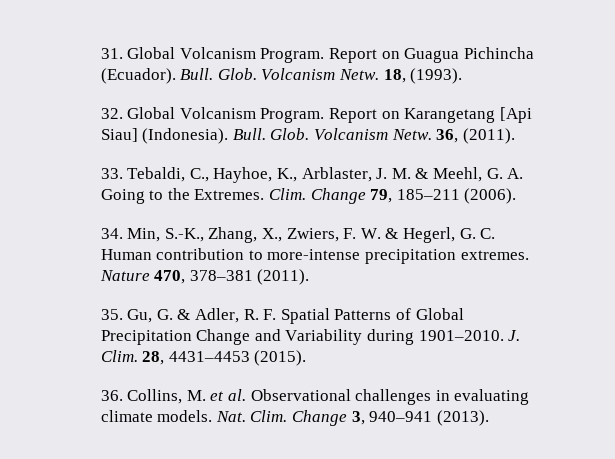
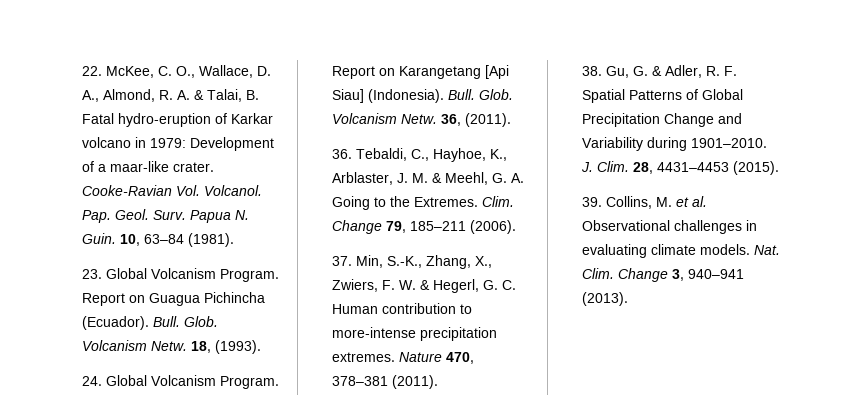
[100,48,123,59] 31. -> [81,65,271,78] [81,89,259,102] [81,113,273,127] [81,137,274,151] [81,161,214,172] [81,185,262,196] [81,209,249,223] [81,233,234,247] [81,269,102,279] 22. McKee, C. O., Wallace, D. A., Almond, R. A. & Talai, B. Fatal hydro-eruption of Karkar volcano in 1979: Development of a maar-like crater. Cooke-Ravian Vol. Volcanol. Pap. Geol. Surv. Papua N. Guin. 10, 63–84 (1981). // 23.
[100,108,123,119] 32. -> [81,376,102,386] 24.
[100,168,123,179] 33. -> [331,149,352,159] 36.
[100,228,123,239] 34. -> [331,256,352,266] 37.
[100,309,123,320] 35. -> [581,66,602,76] 38.
[100,390,123,401] 36. -> [581,197,602,207] 39.

